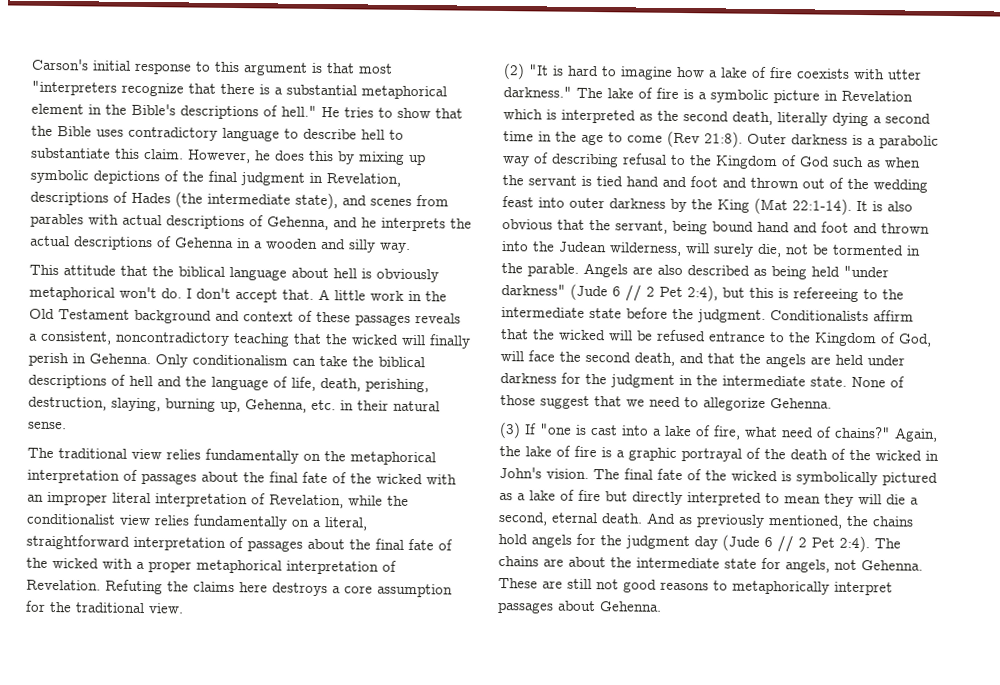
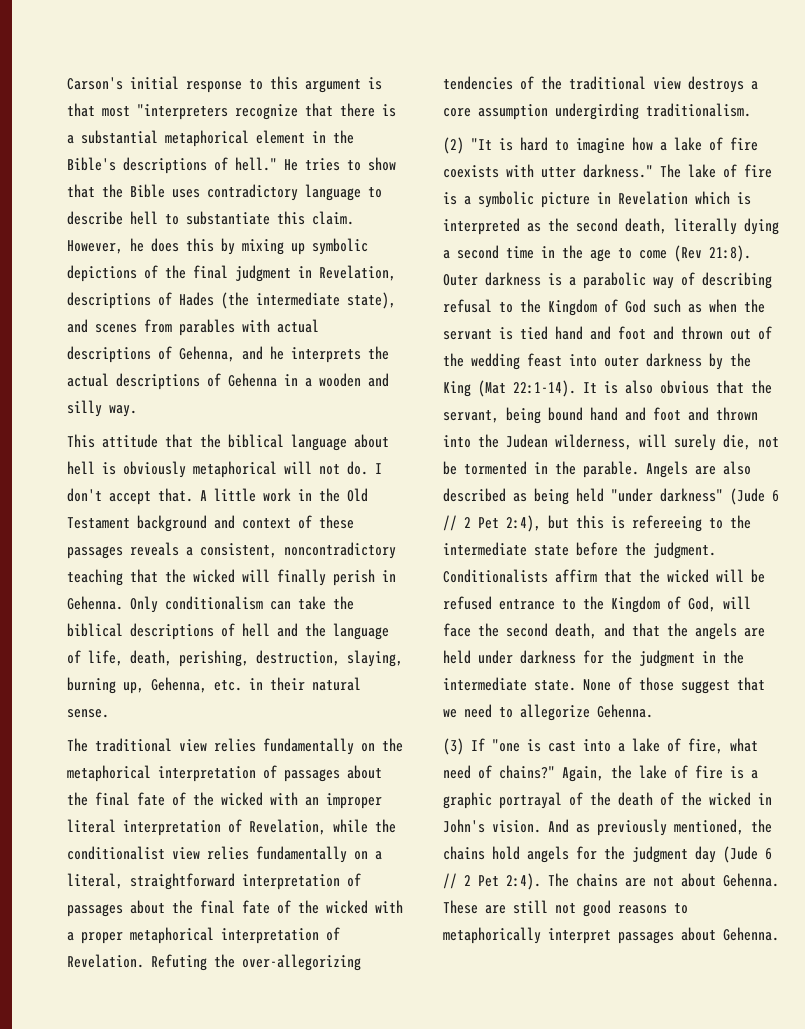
[119,286,157,299] won't -> [284,461,340,475] will not
[193,581,453,598] [25,600,184,614] claims here destroys a core assumption for the traditional view. -> [242,954,361,971] [443,76,758,93] [443,103,751,120] over-allegorizing tendencies of the traditional view destroys a core assumption undergirding traditionalism.
[593,468,938,486] [499,489,919,507] [498,512,643,526] The final fate of the wicked is symbolically pictured as a lake of fire but directly interpreted to mean they will die a second, eternal death. -> (541, 826) none
[568,556,857,573] about the intermediate state for angels, not -> [653,873,716,887] not about

